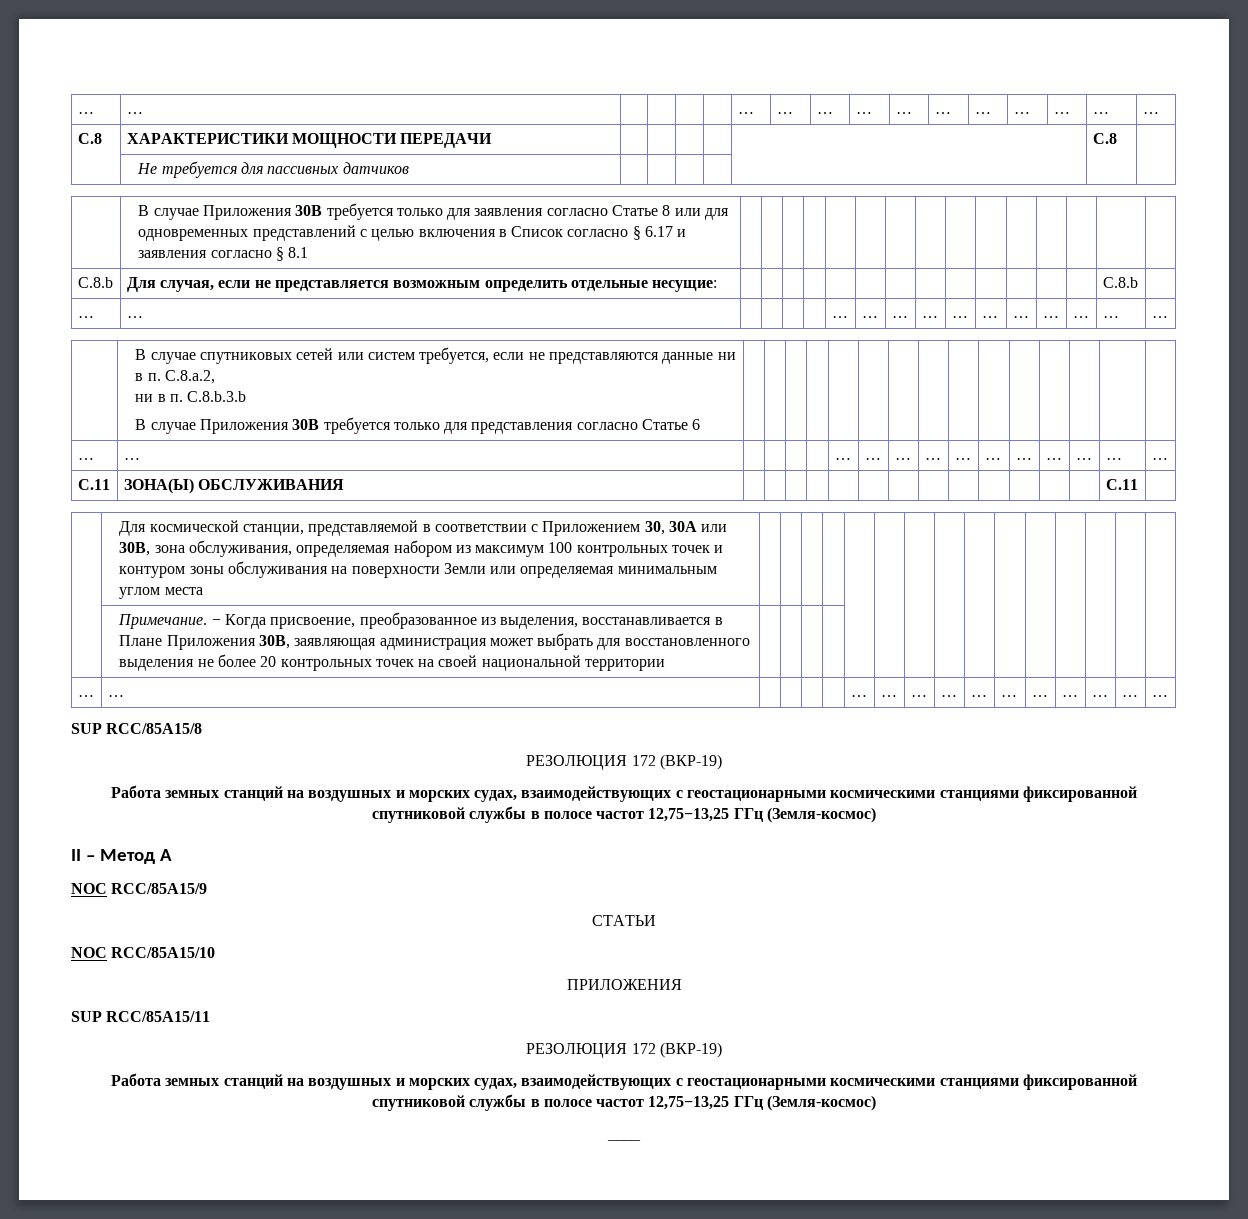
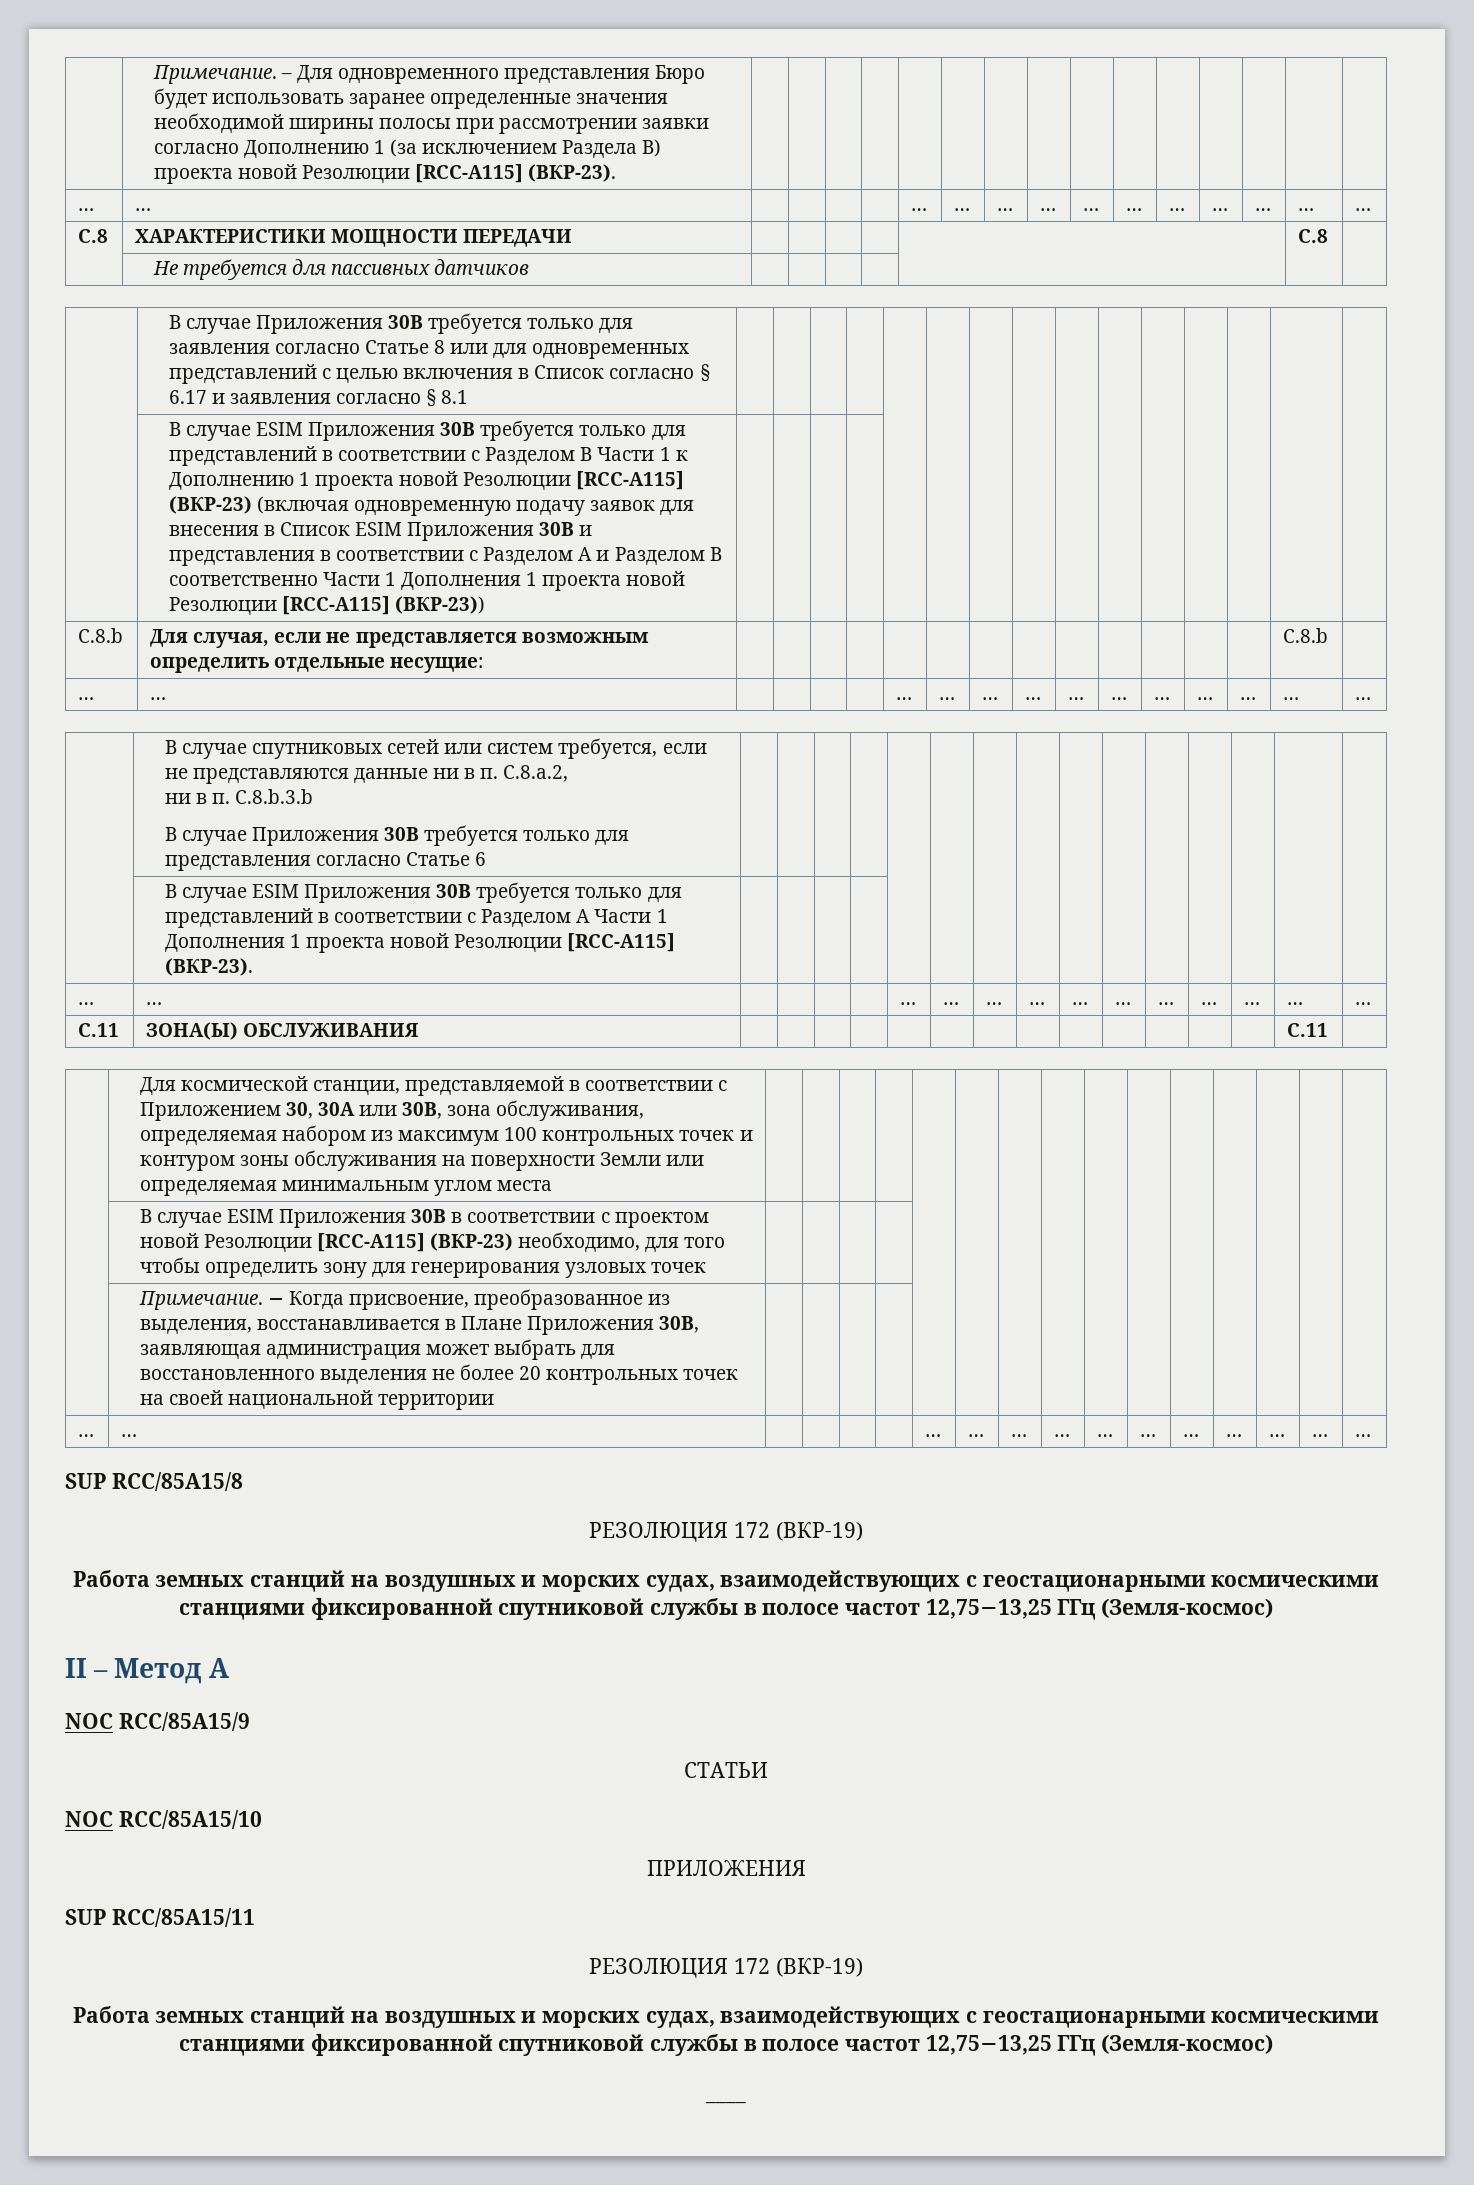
(77, 113) none -> [152,65,706,84] [153,88,669,109] [153,113,710,134] [153,139,662,158] [153,164,617,184] | Примечание. – Для одновременного представления Бюро будет использовать заранее определенные значения необходимой ширины полосы при рассмотрении заявки согласно Дополнению 1 (за исключением Раздела B) проекта новой Резолюции [RCC-A115] (ВКР-23). | | | | | | | | | | | | | | | //
(309, 252) none -> [168,420,686,441] [168,446,688,466] [168,471,685,491] [168,496,695,516] [168,522,593,541] [168,547,722,566] [168,571,686,591] [168,596,485,615] // | В случае ESIM Приложения 30B требуется только для представлений в соответствии с Разделом B Части 1 к Дополнению 1 проекта новой Резолюции [RCC-A115] (ВКР-23) (включая одновременную подачу заявок для внесения в Список ESIM Приложения 30B и представления в соответствии с Разделом A и Разделом B соответственно Части 1 Дополнения 1 проекта новой Резолюции [RCC-A115] (ВКР-23)) | | | | | | | | | | | | | | |
(701, 424) none -> [164,882,682,903] [164,908,668,928] [164,933,676,953] [164,958,253,976] // | В случае ESIM Приложения 30B требуется только для представлений в соответствии с Разделом A Части 1 Дополнения 1 проекта новой Резолюции [RCC-A115] (ВКР-23). | | | | | | | | | | | | | | |
(203, 591) none -> [139,1209,709,1228] [139,1232,726,1252] [139,1257,707,1278] // | В случае ЕSIM Приложения 30В в соответствии с проектом новой Резолюции [RCC-А115] (ВКР-23) необходимо, для того чтобы определить зону для генерирования узловых точек | | | | | | | | | | | | | | |

